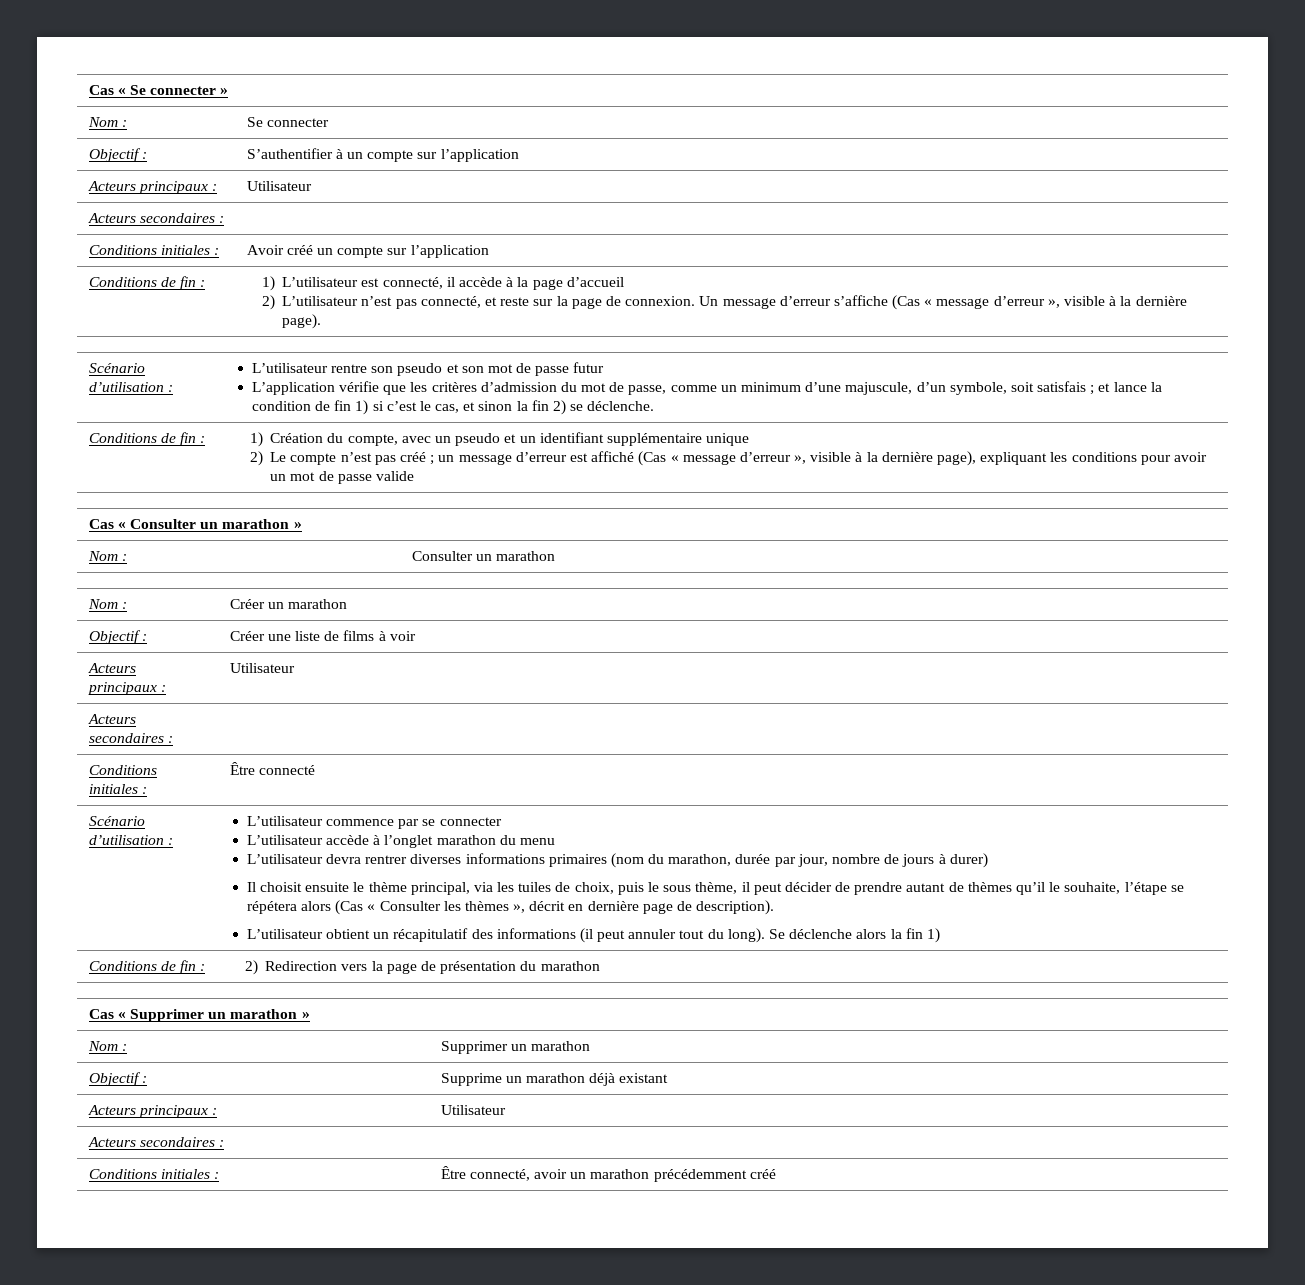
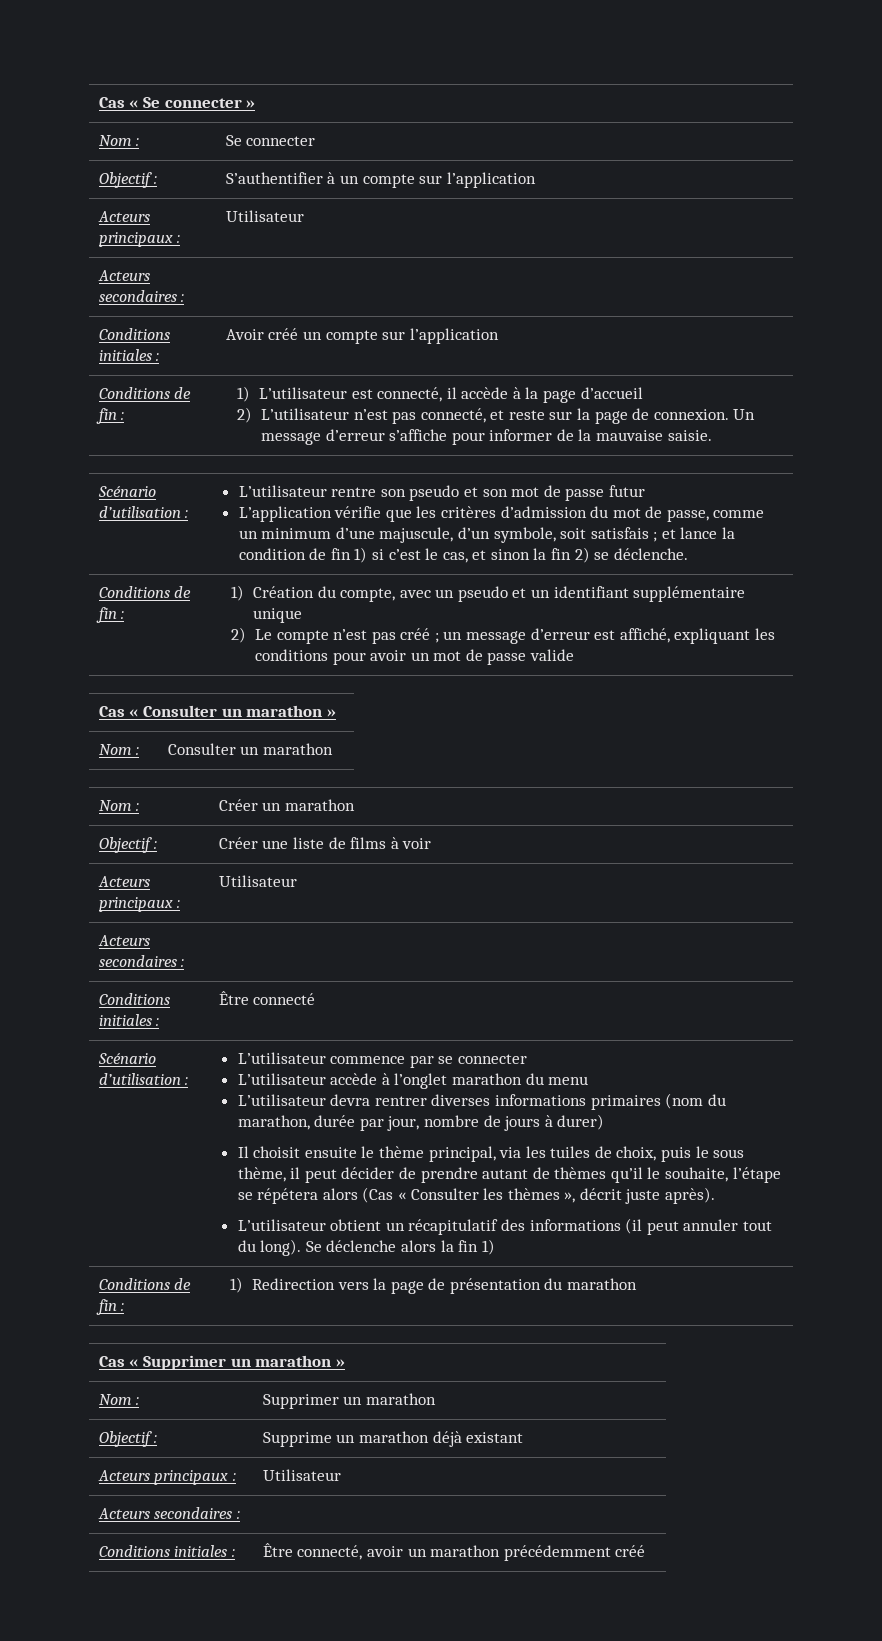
[892,295,1187,310] [282,314,322,329] (Cas « message d’erreur », visible à la dernière page). -> [451,429,712,445] pour informer de la mauvaise saisie.
[591,451,976,466] affiché (Cas « message d’erreur », visible à la dernière page), -> [619,628,670,643] affiché,
[568,900,775,915] en dernière page de description). -> [625,1187,716,1204] juste après).
[244,960,258,975] 2) -> [230,1277,244,1293] 1)

